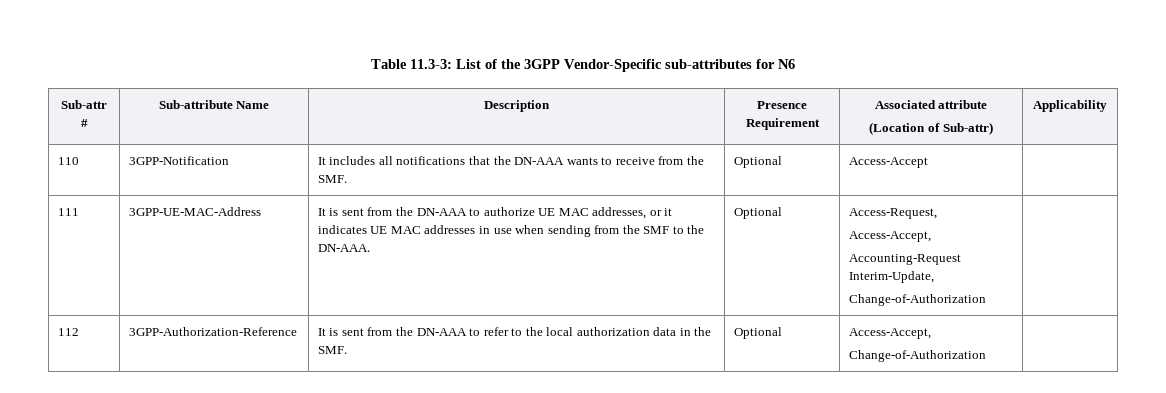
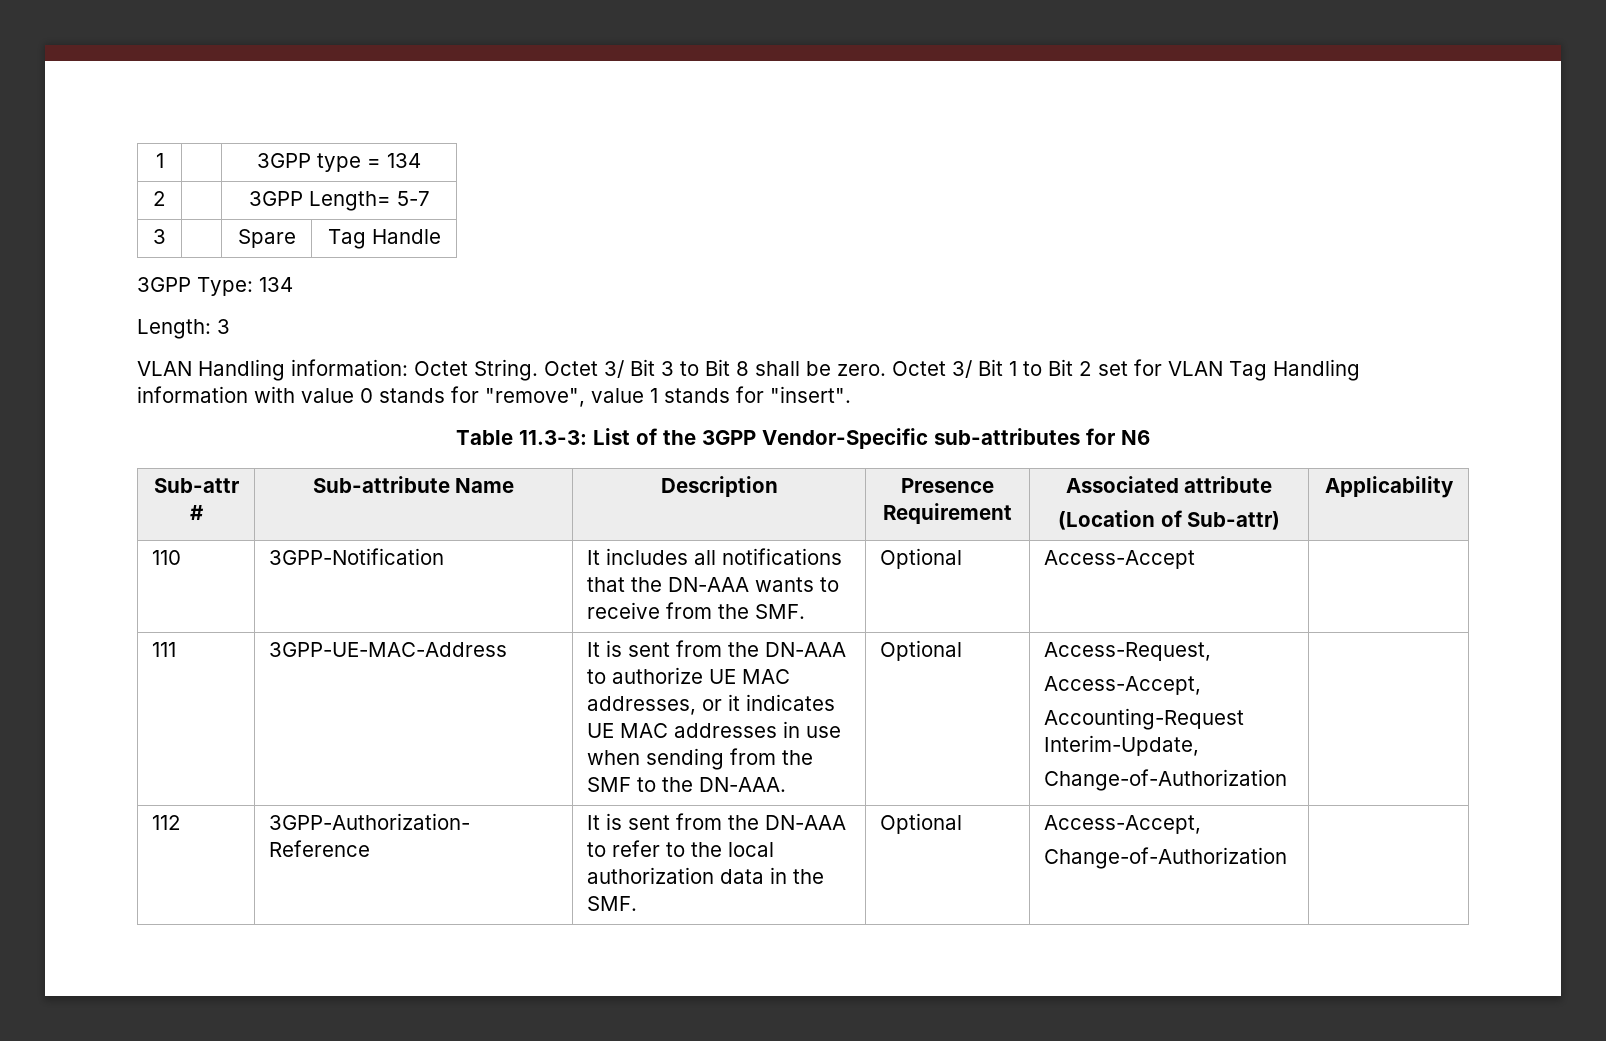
(371, 64) none -> [155,153,164,168] [257,153,421,172] [153,191,166,206] [248,191,430,211] [153,229,166,244] [237,229,296,248] [327,229,441,249] [137,277,293,296] [137,319,230,339] [137,359,1360,381] [137,386,851,407] 1 | | 3GPP type = 134 // 2 | | 3GPP Length= 5-7 // 3 | | Spare | Tag Handle // 3GPP Type: 134 // Length: 3 // VLAN Handling information: Octet String. Octet 3/ Bit 3 to Bit 8 shall be zero. Octet 3/ Bit 1 to Bit 2 set for VLAN Tag Handling information with value 0 stands for "remove", value 1 stands for "insert". //

